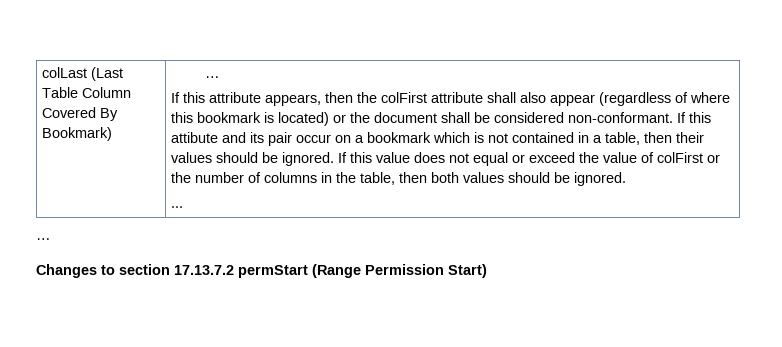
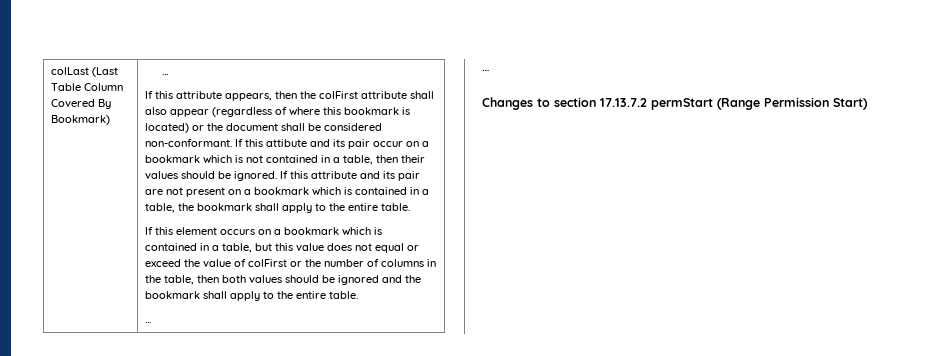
(373, 157) none -> [311,171,421,181] [145,187,430,197] [145,203,411,213] [145,227,383,235] [145,243,294,253] attribute and its pair are not present on a bookmark which is contained in a table, the bookmark shall apply to the entire table. // If this element occurs on a bookmark which is contained in a table, but this
[574,172,627,186] ignored. -> [338,275,422,285] [145,291,359,301] ignored and the bookmark shall apply to the entire table.

